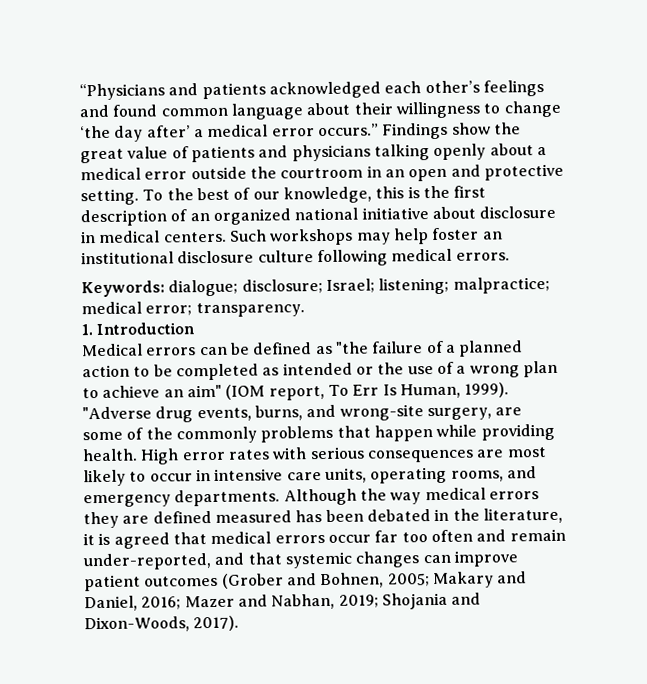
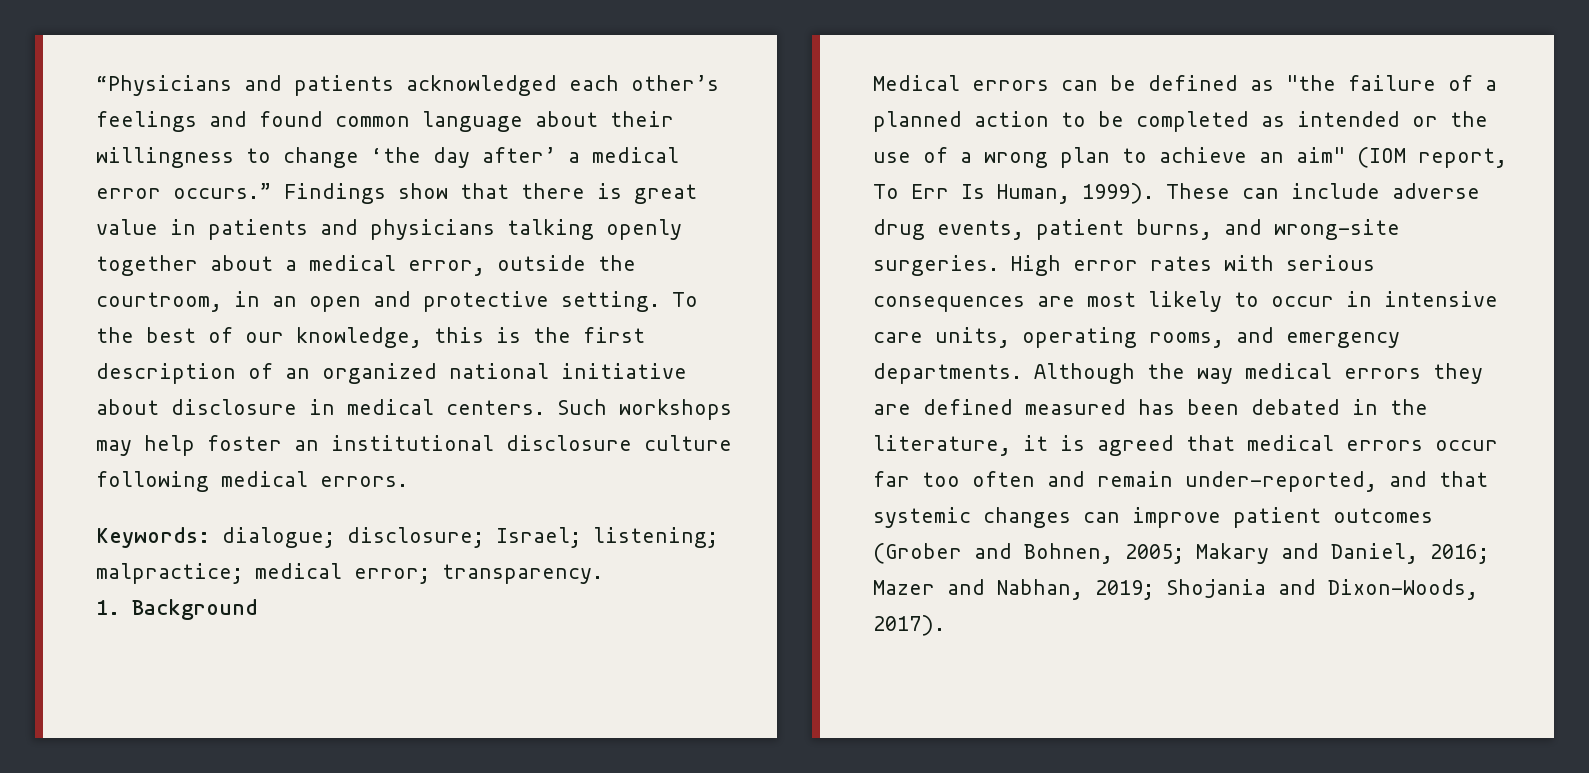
[493,122,521,135] the -> [460,183,622,199] that there is
[171,146,189,159] of -> [170,219,196,235] in
(487, 152) none -> [96,255,198,276] together
[144,171,188,180] error -> [408,260,485,276] error,
[280,167,364,179] courtroom -> [96,292,222,312] courtroom,
[96,322,196,336] Introduction -> [132,599,258,620] Background
[82,406,152,420] "Adverse -> [1166,183,1480,199] These can include adverse
(252, 414) none -> [1036,219,1124,240] patient
[426,407,523,421] [82,423,555,444] [82,448,138,462] surgery, are some of the commonly problems that happen while providing health. -> [873,255,999,276] surgeries.

